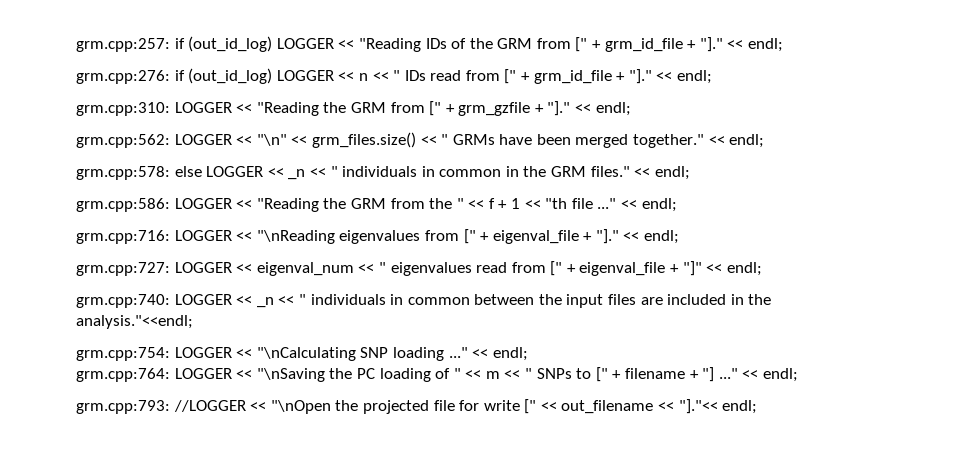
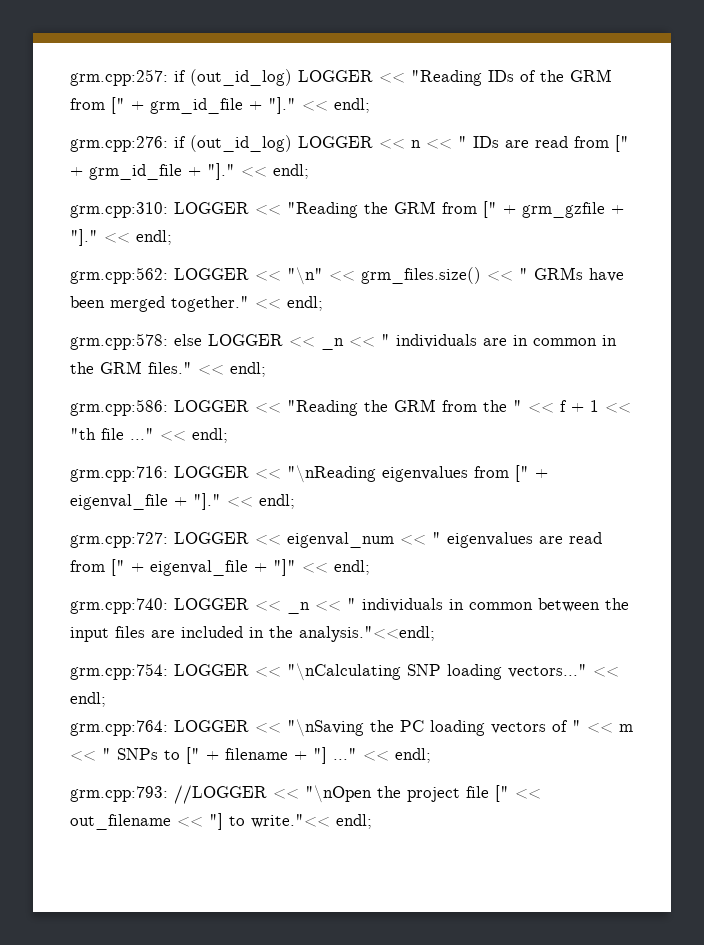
(426, 75) none -> [505,140,529,148] are
(418, 171) none -> [483,338,507,346] are
(472, 269) none -> [539,536,563,544] are
[448,347,468,358] ..." -> [508,664,587,678] vectors..."
(431, 375) none -> [491,722,546,734] vectors
[362,400,520,414] projected file for write -> [407,786,489,802] project file
[678,399,718,414] "]."<< -> [209,813,330,830] "] to write."<<

